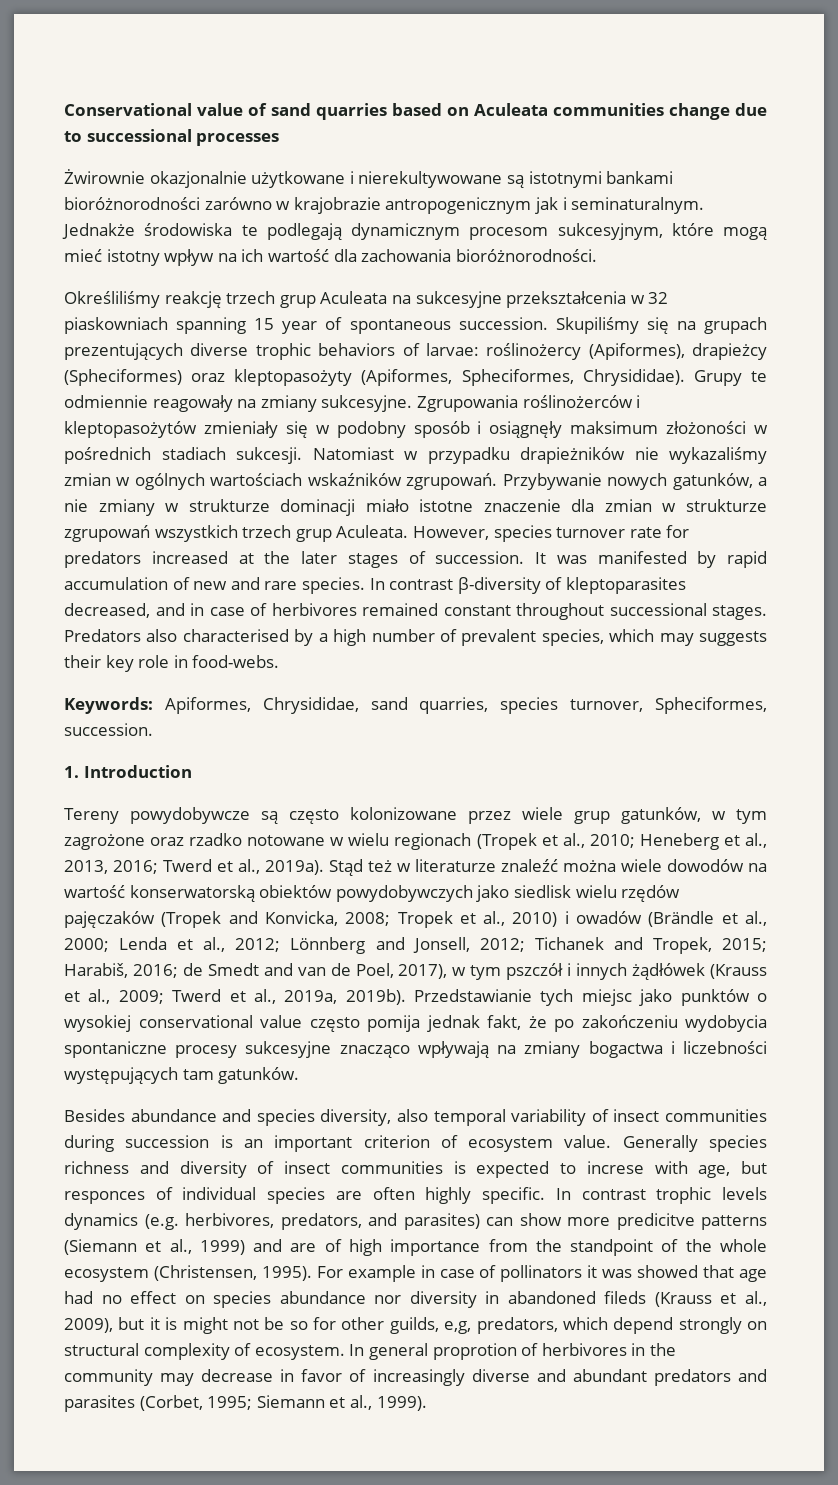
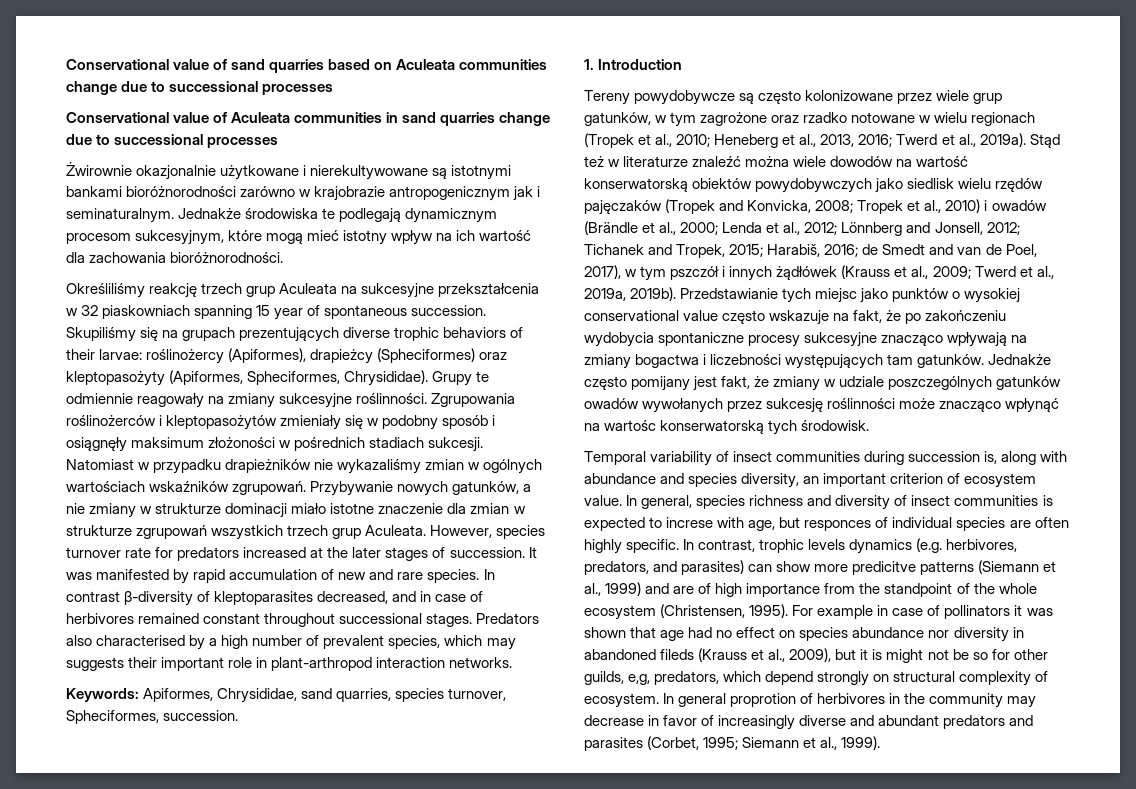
(280, 139) none -> [66,112,551,126] [66,134,279,148] // Conservational value of Aculeata communities in sand quarries change due to successional processes
(420, 349) none -> [66,349,95,360] their
[321,395,413,412] sukcesyjne. -> [279,393,428,408] sukcesyjne roślinności.
[105,655,134,672] key -> [161,657,225,671] important
[192,655,280,668] food-webs. -> [271,657,513,671] plant-arthropod interaction networks.
[367,1015,480,1032] pomija jednak -> [769,310,850,325] wskazuje na
[64,1109,506,1126] // Besides abundance and species diversity, also temporal -> [988,354,1052,365] [584,376,1062,391] [584,398,1060,413] [584,420,870,435] [584,451,646,465] Jednakże często pomijany jest fakt, że zmiany w udziale poszczególnych gatunków owadów wywołanych przez sukcesję roślinności może znacząco wpłynąć na wartośc konserwatorską tych środowisk. // Temporal
[220,1135,233,1148] is -> [984,451,1068,465] [584,473,800,488] is, along with abundance and species diversity,
[622,1135,698,1152] Generally -> [626,495,693,509] In general,
[581,1189,646,1200] contrast -> [698,539,756,552] contrast,
[637,1265,699,1278] showed -> [584,627,626,638] shown

